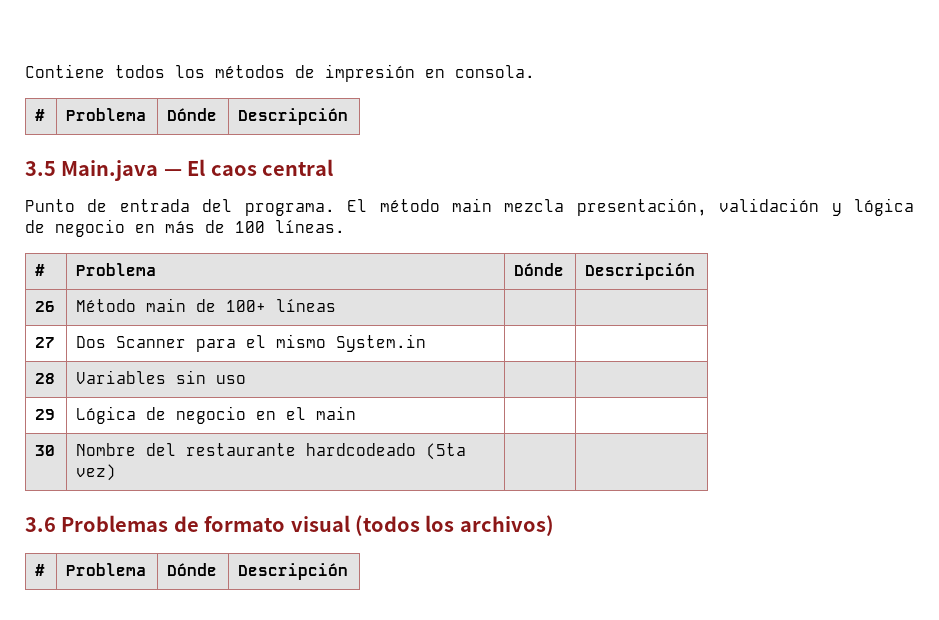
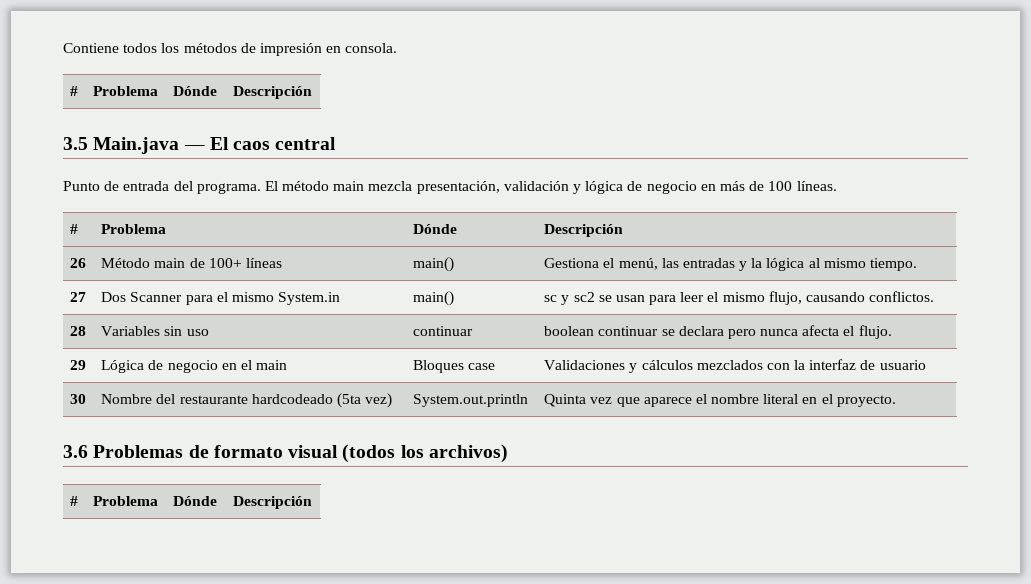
(337, 305) | -> [413,257,455,272] [544,258,918,271] main() | Gestiona el menú, las entradas y la lógica al mismo tiempo.
[35,373,56,384] [76,370,247,384] | // 28 | Variables sin uso | | -> [413,291,455,306] [544,291,935,305] [70,326,87,336] [101,326,209,336] [413,326,474,336] [544,325,892,339] main() | sc y sc2 se usan para leer el mismo flujo, causando conflictos. // 28 | Variables sin uso | continuar | boolean continuar se declara pero nunca afecta el flujo.
(357, 413) | -> [413,360,496,373] [544,359,926,373] Bloques case | Validaciones y cálculos mezclados con la interfaz de usuario
(117, 472) | -> [413,394,529,407] [544,394,896,407] System.out.println | Quinta vez que aparece el nombre literal en el proyecto.

